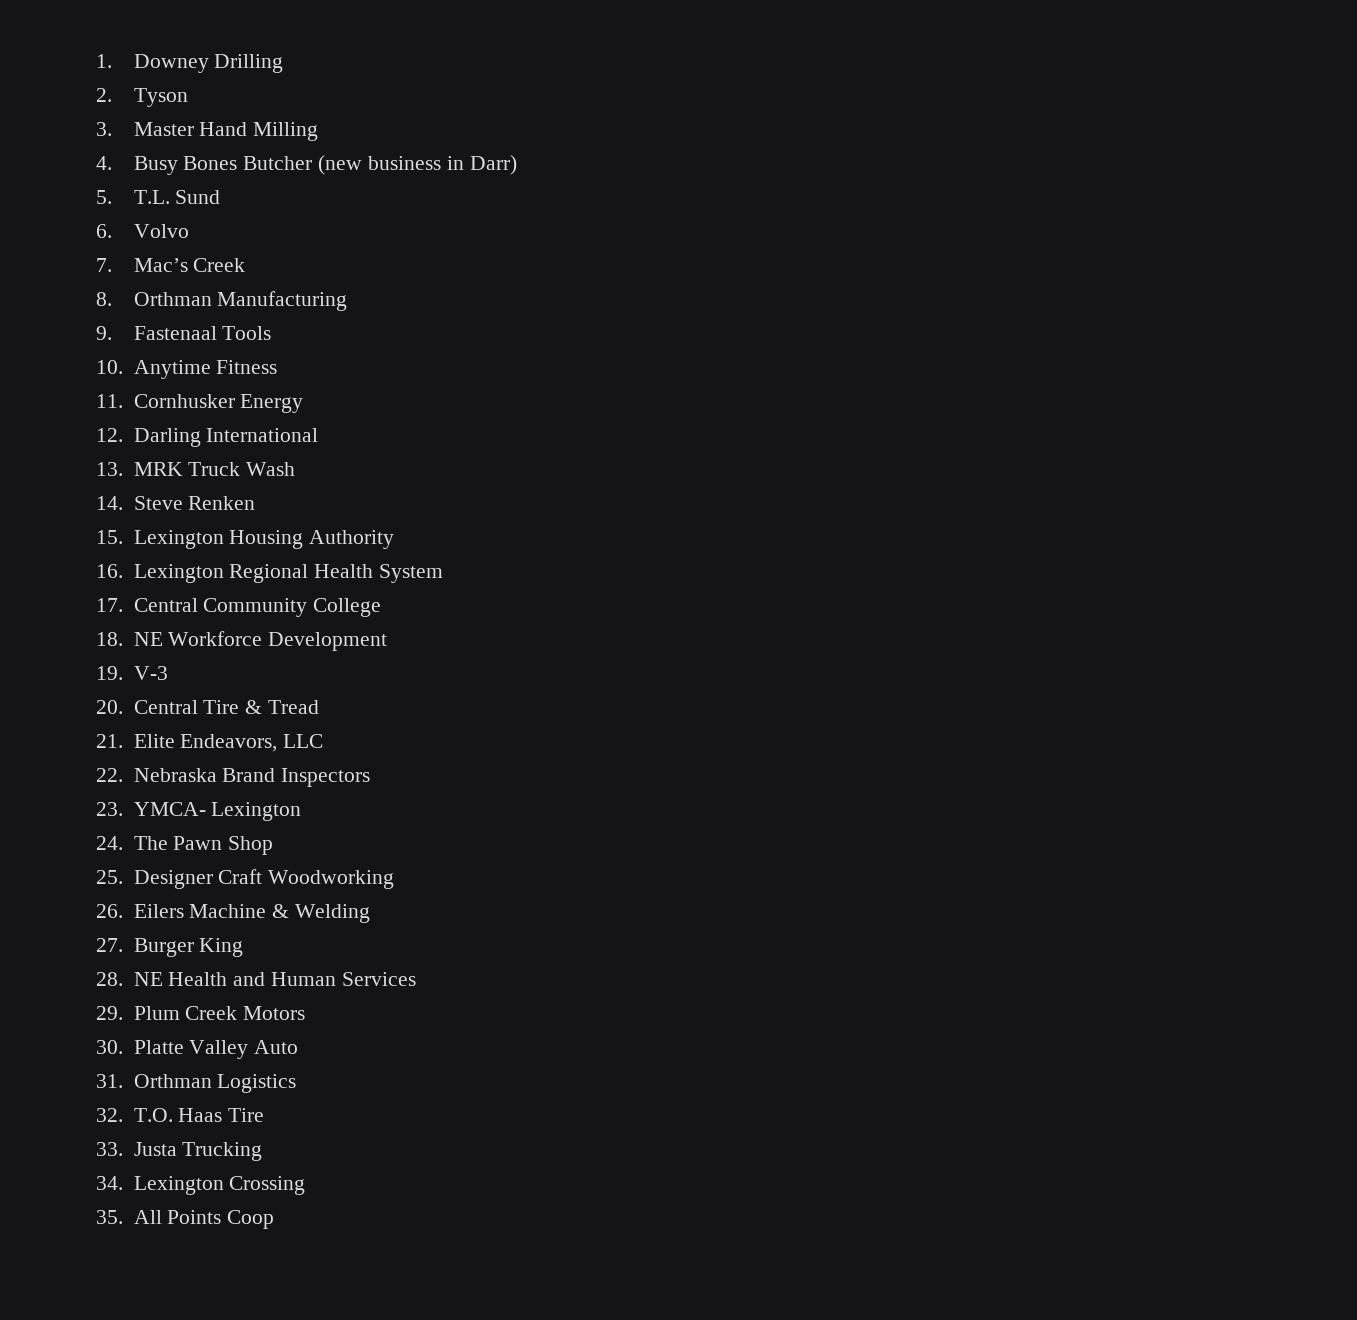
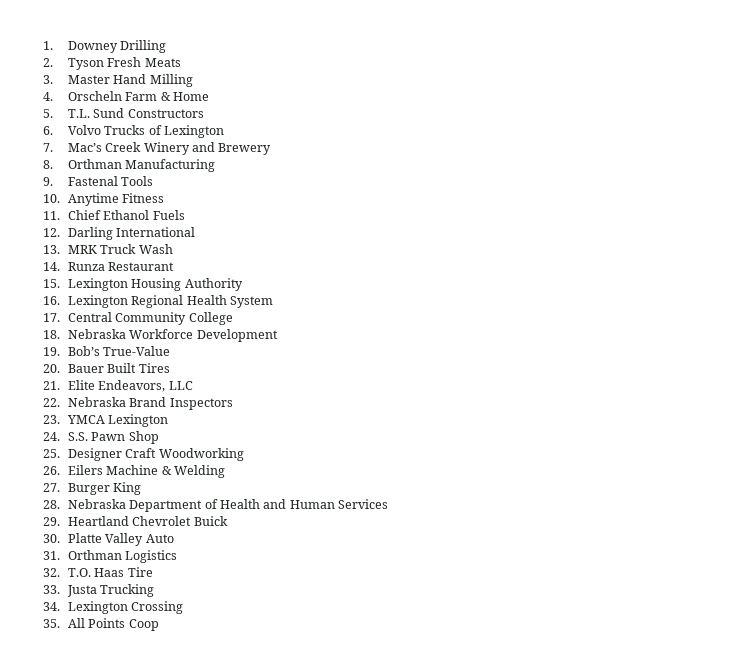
(188, 97) none -> [107,57,181,67] Fresh Meats
[133,155,517,175] Busy Bones Butcher (new business in Darr) -> [67,91,209,101] Orscheln Farm & Home
(221, 197) none -> [127,109,204,118] Constructors
(189, 231) none -> [104,125,224,138] Trucks of Lexington
(246, 265) none -> [143,142,272,155] Winery and Brewery
[133,326,217,340] Fastenaal -> [67,176,118,186] Fastenal
[133,394,304,413] Cornhusker Energy -> [67,210,185,220] Chief Ethanol Fuels
[133,496,256,510] Steve Renken -> [67,262,175,271] Runza Restaurant
[133,632,163,646] NE -> [67,329,126,339] Nebraska
[133,666,168,680] V-3 -> [67,346,171,356] Bob’s True-Value
[133,700,320,714] Central Tire & Tread -> [67,363,170,373] Bauer Built Tires
[133,802,206,816] YMCA- -> [66,415,105,424] YMCA
[133,836,168,850] The -> [67,432,88,441] S.S.
[133,972,163,986] NE -> [67,499,218,512] Nebraska Department of
[133,1006,306,1020] Plum Creek Motors -> [67,516,228,526] Heartland Chevrolet Buick

